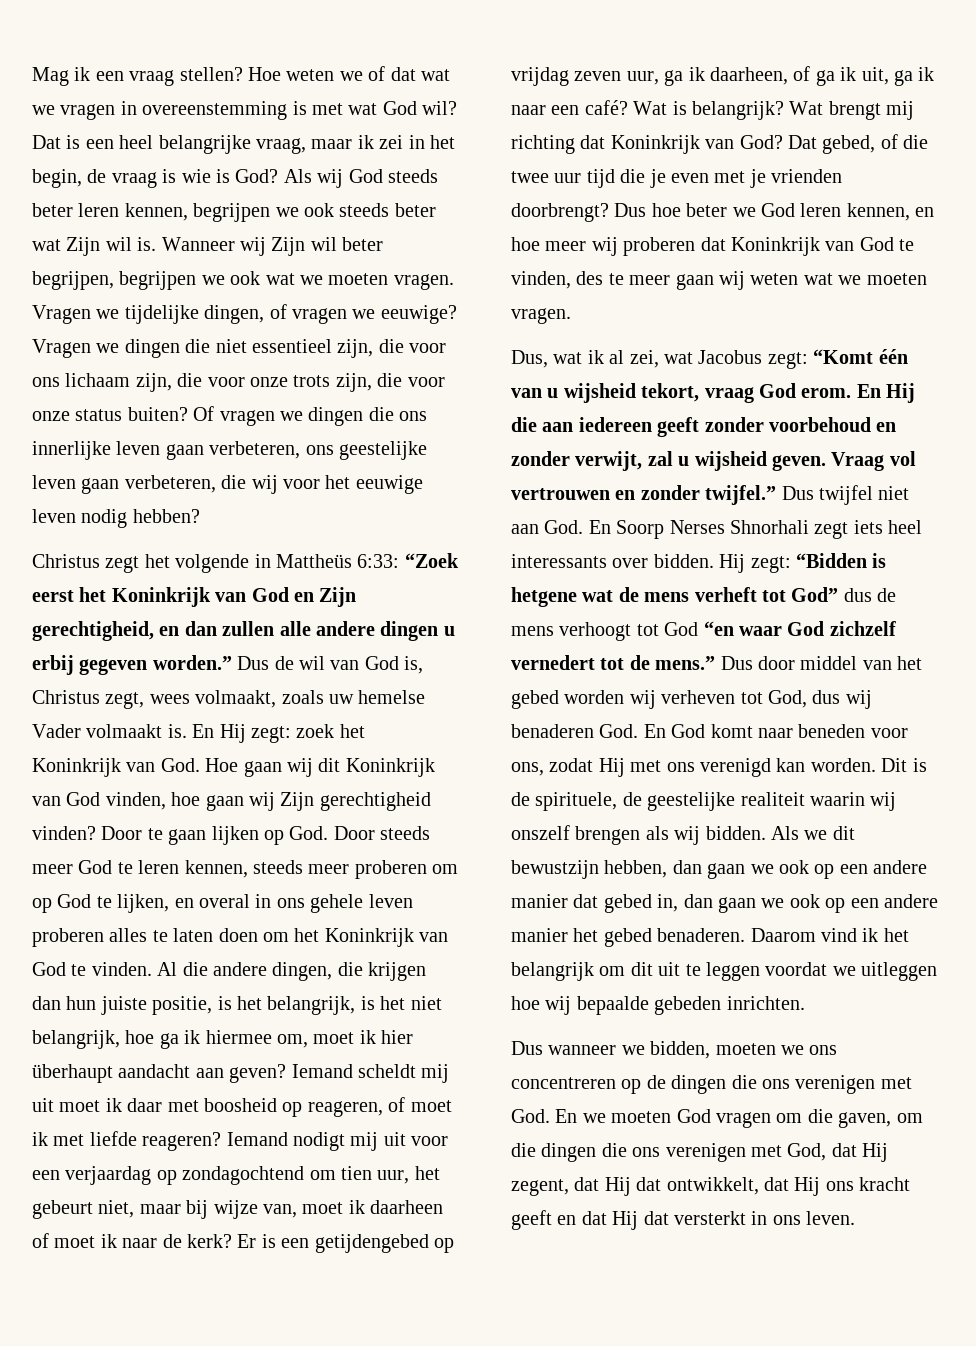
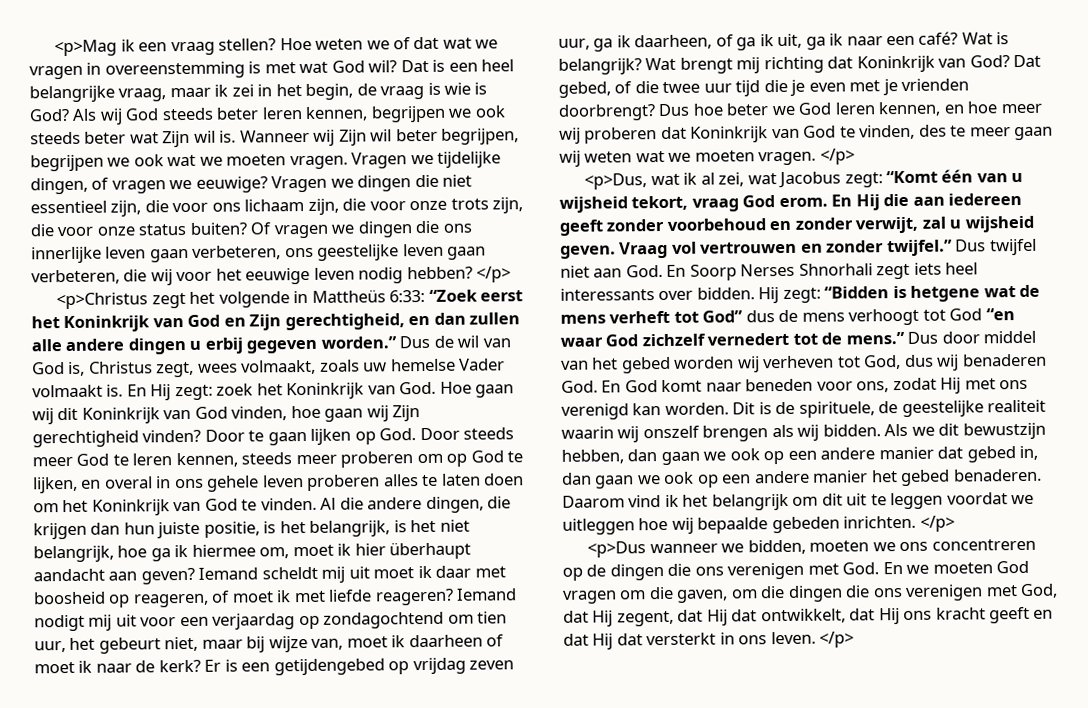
[32,67,69,86] Mag -> [54,39,118,57] <p>Mag
[32,554,100,568] // Christus -> [476,266,512,283] [56,292,149,310] </p> // <p>Christus
[511,350,548,368] // Dus, -> [819,148,855,165] [584,173,648,190] </p> // <p>Dus,
[511,1041,543,1055] // Dus -> [919,515,955,532] [587,541,647,558] </p> // <p>Dus
(856, 1218) none -> [819,631,855,648] </p>

